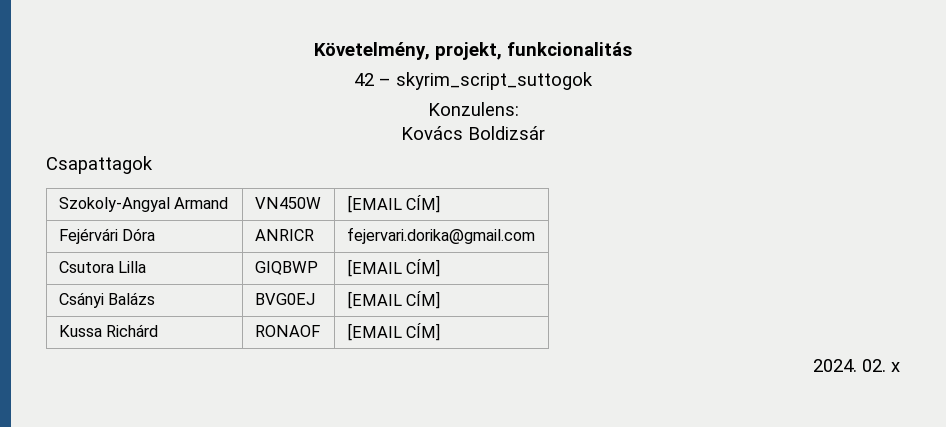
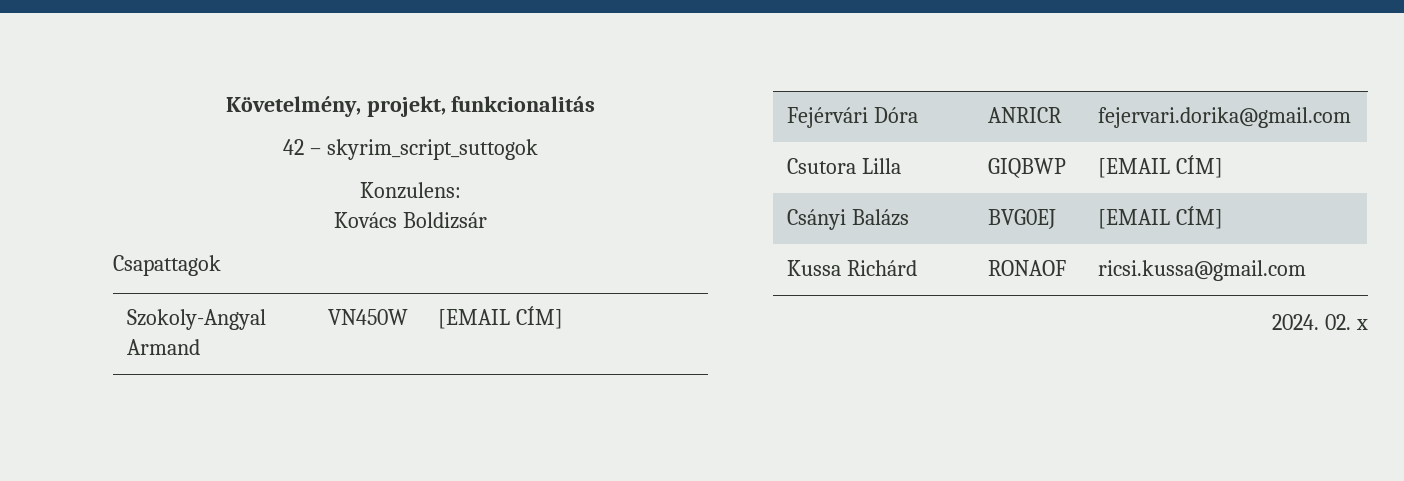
[346,323,440,341] [EMAIL CÍM] -> [1098,260,1307,281] ricsi.kussa@gmail.com

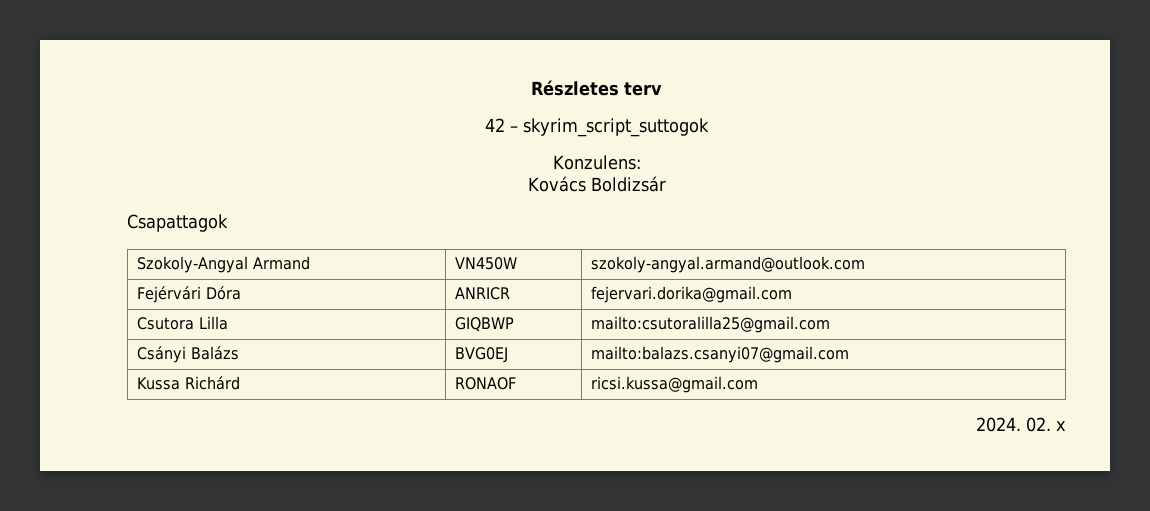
[225,96,596,117] Követelmény, projekt, funkcionalitás -> [531,80,662,96] Részletes terv
[438,306,564,329] [EMAIL CÍM] -> [591,256,866,273] szokoly-angyal.armand@outlook.com
[1098,155,1224,178] [EMAIL CÍM] -> [591,316,831,333] mailto:csutoralilla25@gmail.com
[1098,206,1224,229] [EMAIL CÍM] -> [591,346,850,363] mailto:balazs.csanyi07@gmail.com

